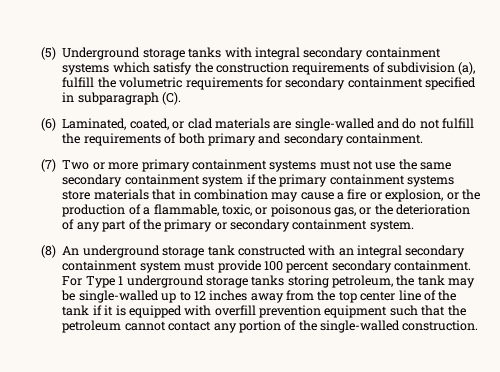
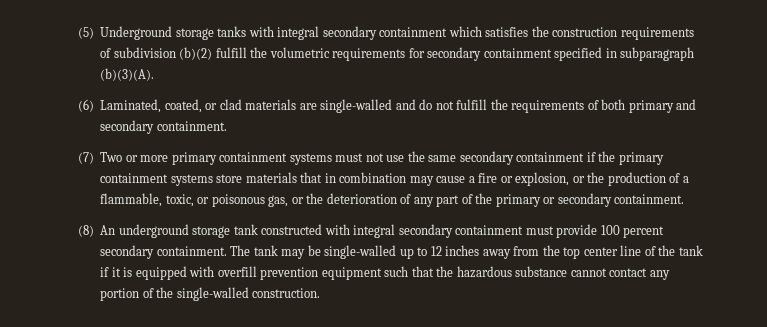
[62,62,193,75] systems which satisfy -> [448,26,529,37] which satisfies
[458,62,476,75] (a), -> [179,47,213,60] (b)(2)
[162,92,182,105] (C). -> [100,68,155,81] (b)(3)(A).
[202,175,244,187] system -> (585, 157) none
[292,219,414,232] containment system. -> [614,194,685,204] containment.
[338,245,466,258] [62,260,181,273] an integral secondary containment system -> [353,224,524,238] integral secondary containment
[62,275,415,288] For Type 1 underground storage tanks storing petroleum, the -> [230,245,251,256] The
[62,320,122,333] petroleum -> [456,266,568,278] hazardous substance

